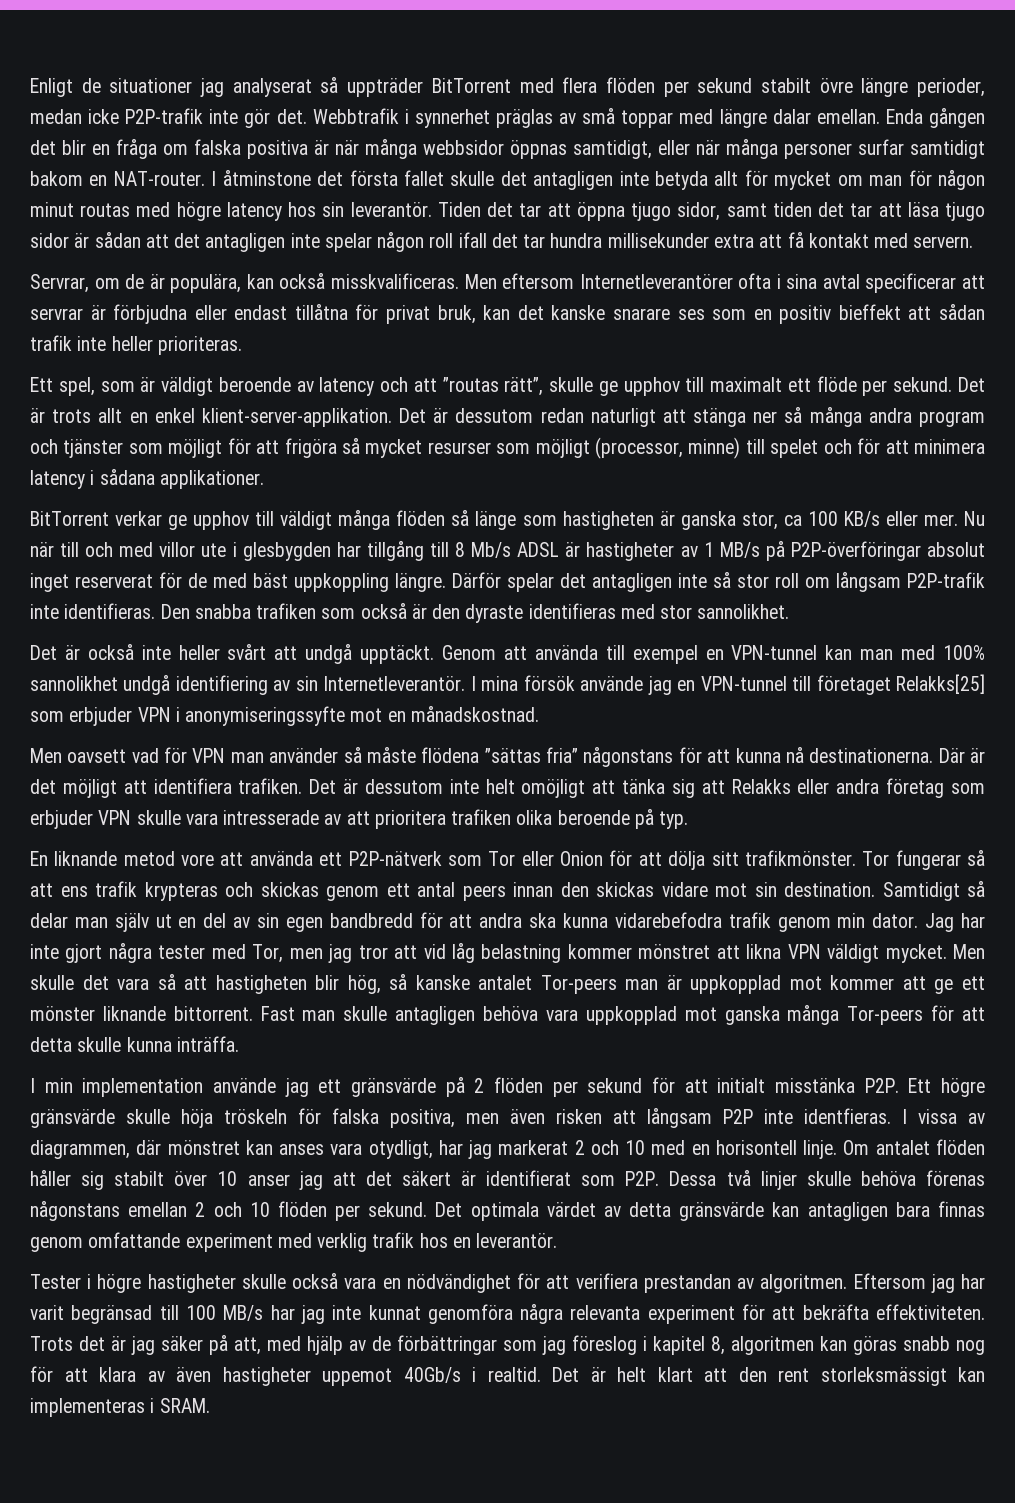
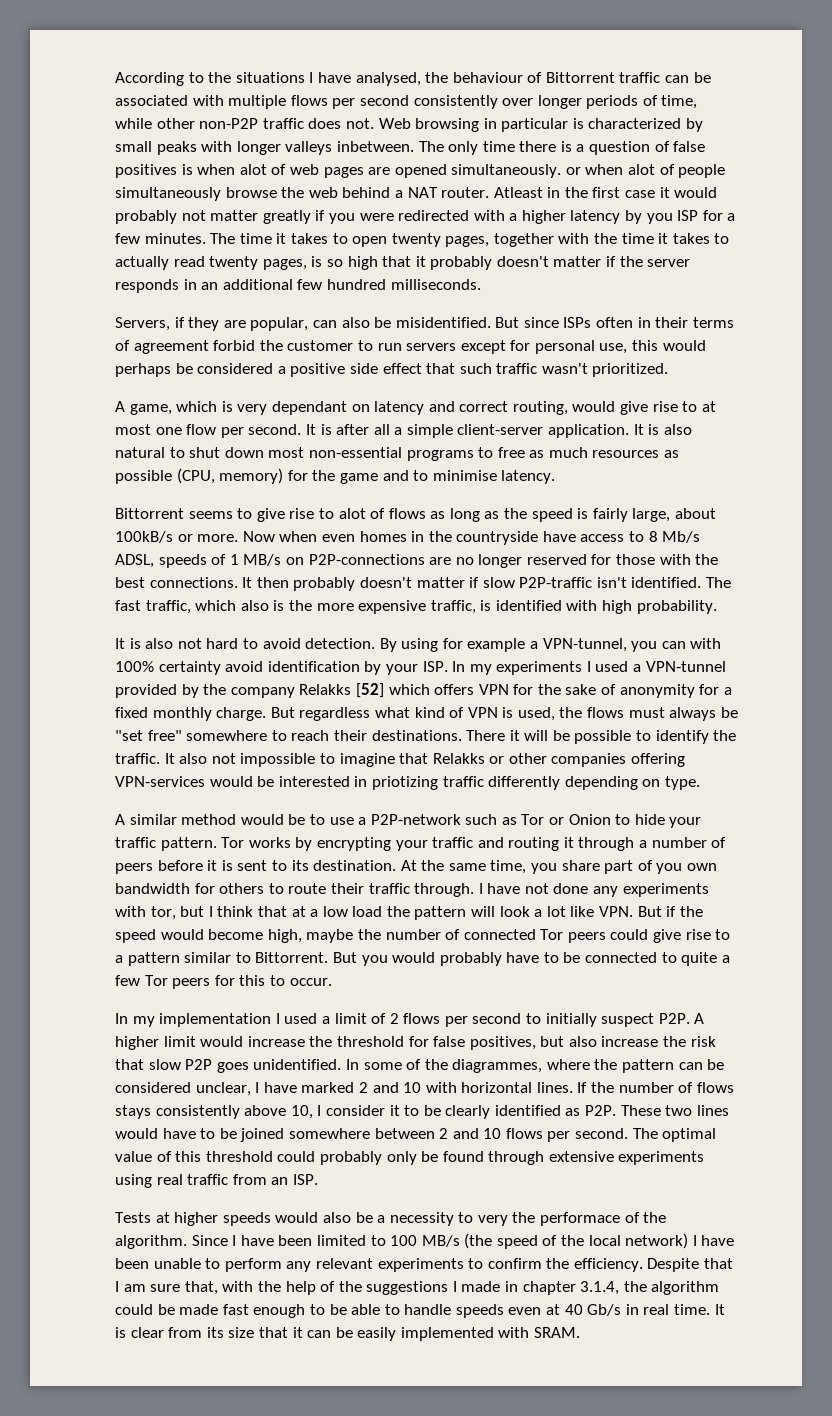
[30,77,985,97] [30,108,985,128] [30,139,985,159] [30,170,986,190] [30,202,985,221] [30,232,974,252] [30,273,985,293] [30,304,985,324] [30,335,242,355] [30,376,986,396] [30,407,985,427] [30,437,986,459] [30,469,264,489] [30,510,985,530] [30,541,985,561] [30,572,985,592] [30,603,790,623] [30,644,986,664] [30,674,985,695] [30,706,539,726] [30,747,985,767] [30,778,986,798] [30,809,689,829] [30,850,985,870] [30,881,985,901] [30,912,986,932] [30,943,986,963] [30,974,985,994] [30,1005,986,1025] [30,1036,239,1052] [30,1077,985,1097] [30,1108,985,1128] [30,1139,986,1159] [30,1170,986,1190] [30,1201,985,1221] [30,1232,558,1252] [30,1273,986,1293] [30,1304,985,1324] [30,1335,985,1355] [30,1366,985,1386] [30,1398,155,1417] Enligt de situationer jag analyserat så uppträder BitTorrent med flera flöden per sekund stabilt övre längre perioder, medan icke P2P-trafik inte gör det. Webbtrafik i synnerhet präglas av små toppar med längre dalar emellan. Enda gången det blir en fråga om falska positiva är när många webbsidor öppnas samtidigt, eller när många personer surfar samtidigt bakom en NAT-router. I åtminstone det första fallet skulle det antagligen inte betyda allt för mycket om man för någon minut routas med högre latency hos sin leverantör. Tiden det tar att öppna tjugo sidor, samt tiden det tar att läsa tjugo sidor är sådan att det antagligen inte spelar någon roll ifall det tar hundra millisekunder extra att få kontakt med servern. // Servrar, om de är populära, kan också misskvalificeras. Men eftersom Internetleverantörer ofta i sina avtal specificerar att servrar är förbjudna eller endast tillåtna för privat bruk, kan det kanske snarare ses som en positiv bieffekt att sådan trafik inte heller prioriteras. // Ett spel, som är väldigt beroende av latency och att ”routas rätt”, skulle ge upphov till maximalt ett flöde per sekund. Det är trots allt en enkel klient-server-applikation. Det är dessutom redan naturligt att stänga ner så många andra program och tjänster som möjligt för att frigöra så mycket resurser som möjligt (processor, minne) till spelet och för att minimera latency i sådana applikationer. // BitTorrent verkar ge upphov till väldigt många flöden så länge som hastigheten är ganska stor, ca 100 KB/s eller mer. Nu när till och med villor ute i glesbygden har tillgång till 8 Mb/s ADSL är hastigheter av 1 MB/s på P2P-överföringar absolut inget reserverat för de med bäst uppkoppling längre. Därför spelar det antagligen inte så stor roll om långsam P2P-trafik inte identifieras. Den snabba trafiken som också är den dyraste identifieras med stor sannolikhet. // Det är också inte heller svårt att undgå upptäckt. Genom att använda till exempel en VPN-tunnel kan man med 100% sannolikhet undgå identifiering av sin Internetleverantör. I mina försök använde jag en VPN-tunnel till företaget Relakks[25] som erbjuder VPN i anonymiseringssyfte mot en månadskostnad. // Men oavsett vad för VPN man använder så måste flödena ”sättas fria” någonstans för att kunna nå destinationerna. Där är det möjligt att identifiera trafiken. Det är dessutom inte helt omöjligt att tänka sig att Relakks eller andra företag som erbjuder VPN skulle vara intresserade av att prioritera trafiken olika beroende på typ. // En liknande metod vore att använda ett P2P-nätverk som Tor eller Onion för att dölja sitt trafikmönster. Tor fungerar så att ens trafik krypteras och skickas genom ett antal peers innan den skickas vidare mot sin destination. Samtidigt så delar man själv ut en del av sin egen bandbredd för att andra ska kunna vidarebefodra trafik genom min dator. Jag har inte gjort några tester med Tor, men jag tror att vid låg belastning kommer mönstret att likna VPN väldigt mycket. Men skulle det vara så att hastigheten blir hög, så kanske antalet Tor-peers man är uppkopplad mot kommer att ge ett mönster liknande bittorrent. Fast man skulle antagligen behöva vara uppkopplad mot ganska många Tor-peers för att detta skulle kunna inträffa. // I min implementation använde jag ett gränsvärde på 2 flöden per sekund för att initialt misstänka P2P. Ett högre gränsvärde skulle höja tröskeln för falska positiva, men även risken att långsam P2P inte identfieras. I vissa av diagrammen, där mönstret kan anses vara otydligt, har jag markerat 2 och 10 med en horisontell linje. Om antalet flöden håller sig stabilt över 10 anser jag att det säkert är identifierat som P2P. Dessa två linjer skulle behöva förenas någonstans emellan 2 och 10 flöden per sekund. Det optimala värdet av detta gränsvärde kan antagligen bara finnas genom omfattande experiment med verklig trafik hos en leverantör. // Tester i högre hastigheter skulle också vara en nödvändighet för att verifiera prestandan av algoritmen. Eftersom jag har varit begränsad till 100 MB/s har jag inte kunnat genomföra några relevanta experiment för att bekräfta effektiviteten. Trots det är jag säker på att, med hjälp av de förbättringar som jag föreslog i kapitel 8, algoritmen kan göras snabb nog för att klara av även hastigheter uppemot 40Gb/s i realtid. Det är helt klart att den rent storleksmässigt kan implementeras i -> [115,72,711,86] [115,95,698,109] [115,118,704,132] [115,141,706,155] [115,164,726,178] [115,187,718,201] [115,210,736,224] [115,233,730,247] [115,256,691,270] [115,279,481,293] [115,317,734,331] [115,340,706,354] [115,363,669,377] [115,401,716,415] [115,424,692,438] [115,447,680,461] [115,468,556,484] [115,508,717,522] [115,531,701,545] [115,554,719,568] [115,577,732,591] [115,600,717,614] [115,638,722,652] [115,661,726,675] [115,683,732,698] [115,707,738,721] [115,730,737,744] [115,753,686,767] [115,776,700,790] [115,814,702,828] [115,837,727,851] [115,860,718,874] [115,883,709,897] [115,906,703,920] [115,929,731,943] [115,952,730,966] [115,975,332,989] [115,1013,705,1027] [115,1036,716,1050] [115,1059,725,1073] [115,1082,734,1096] [115,1105,729,1119] [115,1128,717,1142] [115,1151,705,1165] [115,1174,318,1188] [115,1212,667,1226] [115,1233,735,1249] [115,1258,734,1272] [115,1281,720,1295] [115,1304,725,1318] [115,1327,530,1341] According to the situations I have analysed, the behaviour of Bittorrent traffic can be associated with multiple flows per second consistently over longer periods of time, while other non-P2P traffic does not. Web browsing in particular is characterized by small peaks with longer valleys inbetween. The only time there is a question of false positives is when alot of web pages are opened simultaneously. or when alot of people simultaneously browse the web behind a NAT router. Atleast in the first case it would probably not matter greatly if you were redirected with a higher latency by you ISP for a few minutes. The time it takes to open twenty pages, together with the time it takes to actually read twenty pages, is so high that it probably doesn't matter if the server responds in an additional few hundred milliseconds. // Servers, if they are popular, can also be misidentified. But since ISPs often in their terms of agreement forbid the customer to run servers except for personal use, this would perhaps be considered a positive side effect that such traffic wasn't prioritized. // A game, which is very dependant on latency and correct routing, would give rise to at most one flow per second. It is after all a simple client-server application. It is also natural to shut down most non-essential programs to free as much resources as possible (CPU, memory) for the game and to minimise latency. // Bittorrent seems to give rise to alot of flows as long as the speed is fairly large, about 100kB/s or more. Now when even homes in the countryside have access to 8 Mb/s ADSL, speeds of 1 MB/s on P2P-connections are no longer reserved for those with the best connections. It then probably doesn't matter if slow P2P-traffic isn't identified. The fast traffic, which also is the more expensive traffic, is identified with high probability. // It is also not hard to avoid detection. By using for example a VPN-tunnel, you can with 100% certainty avoid identification by your ISP. In my experiments I used a VPN-tunnel provided by the company Relakks [52] which offers VPN for the sake of anonymity for a fixed monthly charge. But regardless what kind of VPN is used, the flows must always be "set free" somewhere to reach their destinations. There it will be possible to identify the traffic. It also not impossible to imagine that Relakks or other companies offering VPN-services would be interested in priotizing traffic differently depending on type. // A similar method would be to use a P2P-network such as Tor or Onion to hide your traffic pattern. Tor works by encrypting your traffic and routing it through a number of peers before it is sent to its destination. At the same time, you share part of you own bandwidth for others to route their traffic through. I have not done any experiments with tor, but I think that at a low load the pattern will look a lot like VPN. But if the speed would become high, maybe the number of connected Tor peers could give rise to a pattern similar to Bittorrent. But you would probably have to be connected to quite a few Tor peers for this to occur. // In my implementation I used a limit of 2 flows per second to initially suspect P2P. A higher limit would increase the threshold for false positives, but also increase the risk that slow P2P goes unidentified. In some of the diagrammes, where the pattern can be considered unclear, I have marked 2 and 10 with horizontal lines. If the number of flows stays consistently above 10, I consider it to be clearly identified as P2P. These two lines would have to be joined somewhere between 2 and 10 flows per second. The optimal value of this threshold could probably only be found through extensive experiments using real traffic from an ISP. // Tests at higher speeds would also be a necessity to very the performace of the algorithm. Since I have been limited to 100 MB/s (the speed of the local network) I have been unable to perform any relevant experiments to confirm the efficiency. Despite that I am sure that, with the help of the suggestions I made in chapter 3.1.4, the algorithm could be made fast enough to be able to handle speeds even at 40 Gb/s in real time. It is clear from its size that it can be easily implemented with

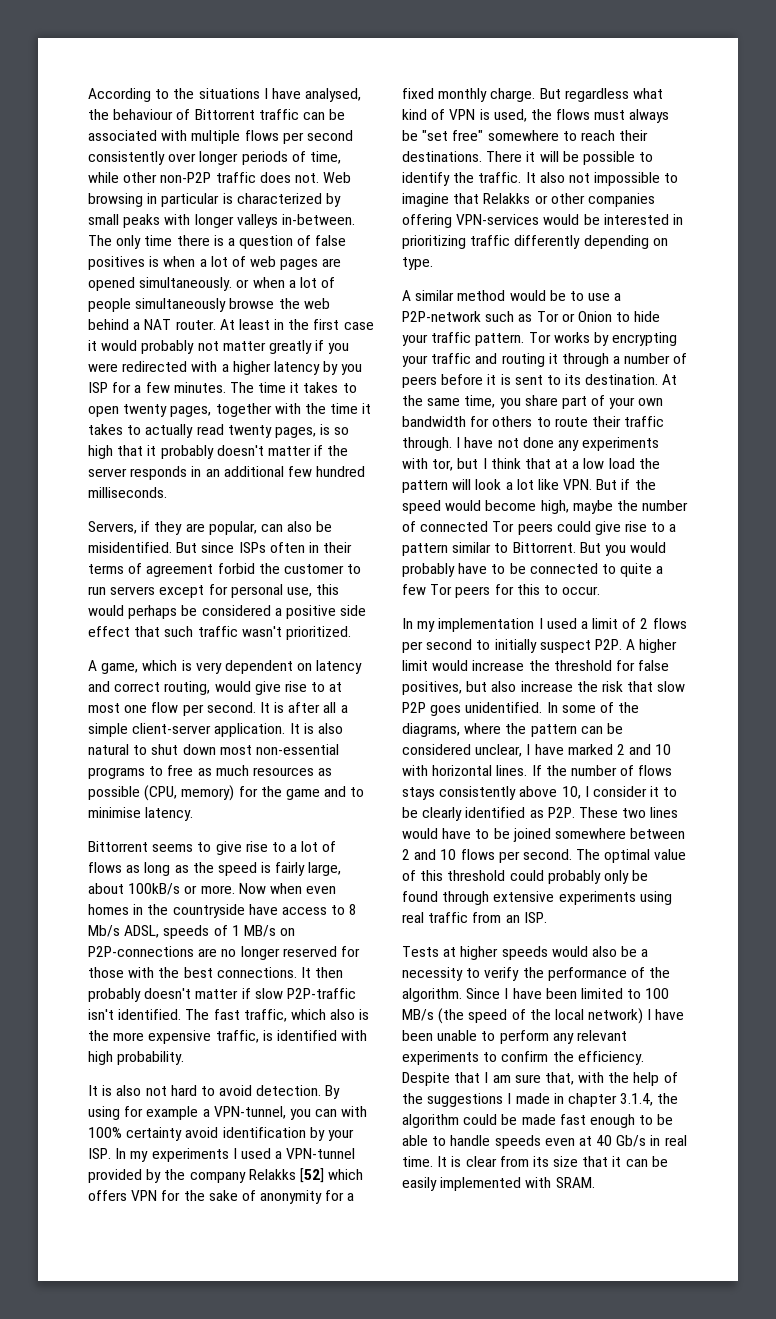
[336,141,414,152] inbetween. -> [281,214,355,225] in-between.
[239,164,267,175] alot -> [199,256,228,267] a lot
[628,164,656,175] alot -> [288,277,317,288] a lot
[493,187,543,198] Atleast -> [219,319,270,330] At least
[271,401,347,415] dependant -> [224,660,293,674] dependent
[338,508,366,519] alot -> [290,841,319,852] a lot
[371,776,438,790] priotizing -> [402,235,466,249] prioritizing
[656,863,683,874] you -> [609,397,636,409] your
[452,1059,543,1073] diagrammes, -> [402,723,460,737] diagrams,
[477,1212,621,1226] very the performace -> [484,967,627,981] verify the performance

